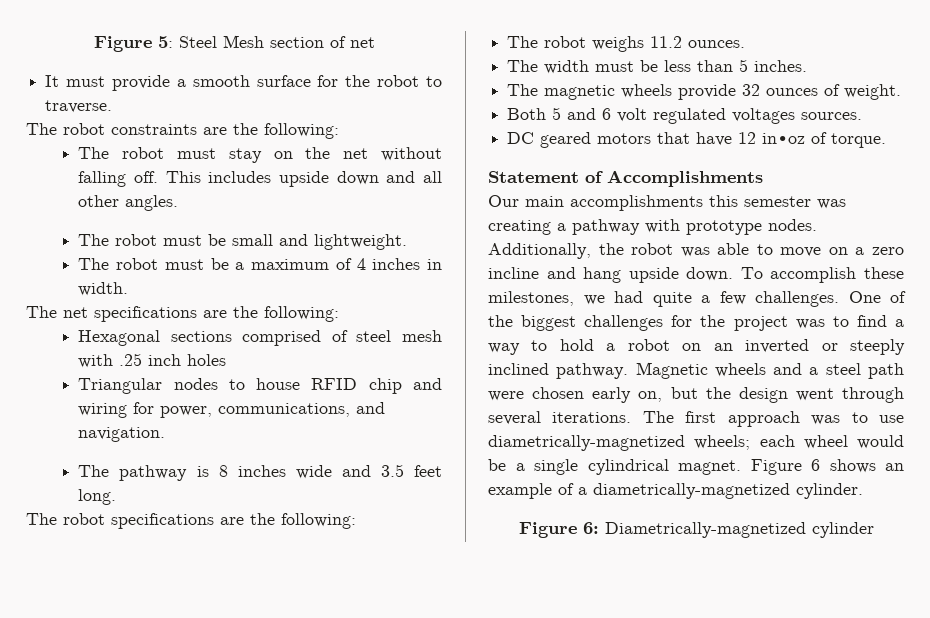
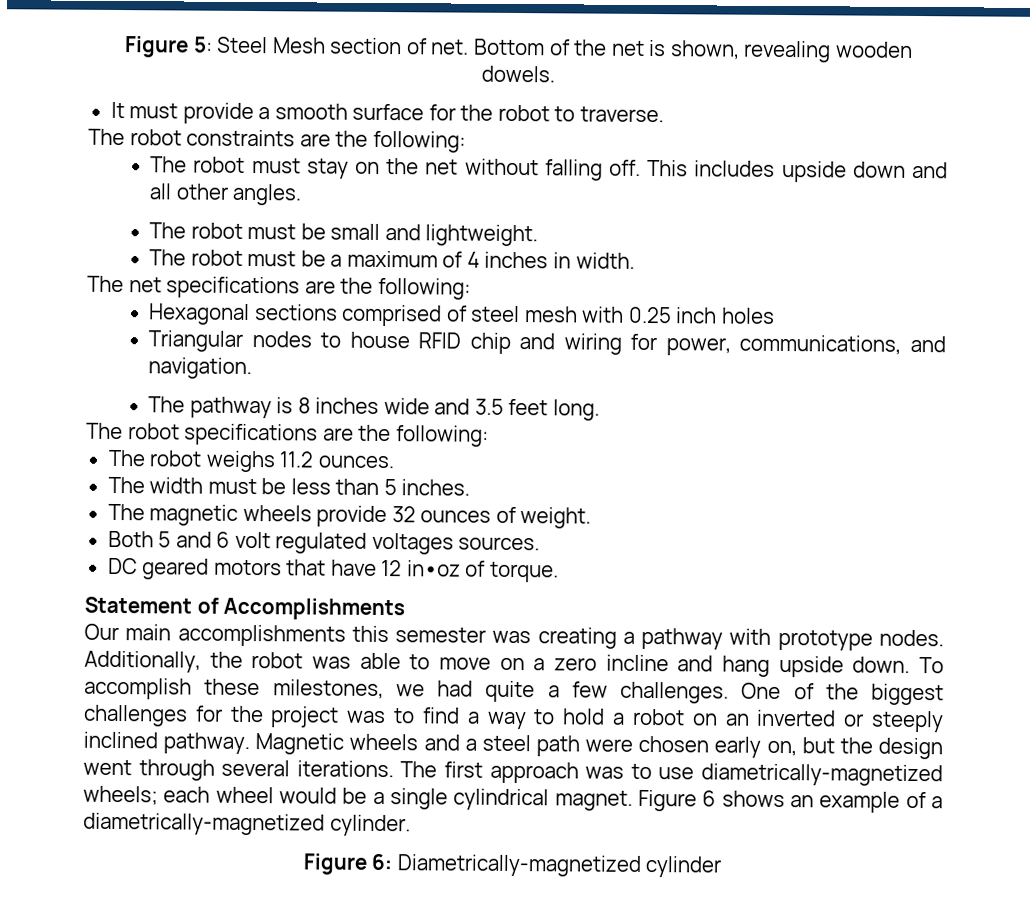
[349,37,375,48] net -> [431,38,913,63] [481,65,555,83] net. Bottom of the net is shown, revealing wooden dowels.
[119,353,143,366] .25 -> [627,306,672,324] 0.25

